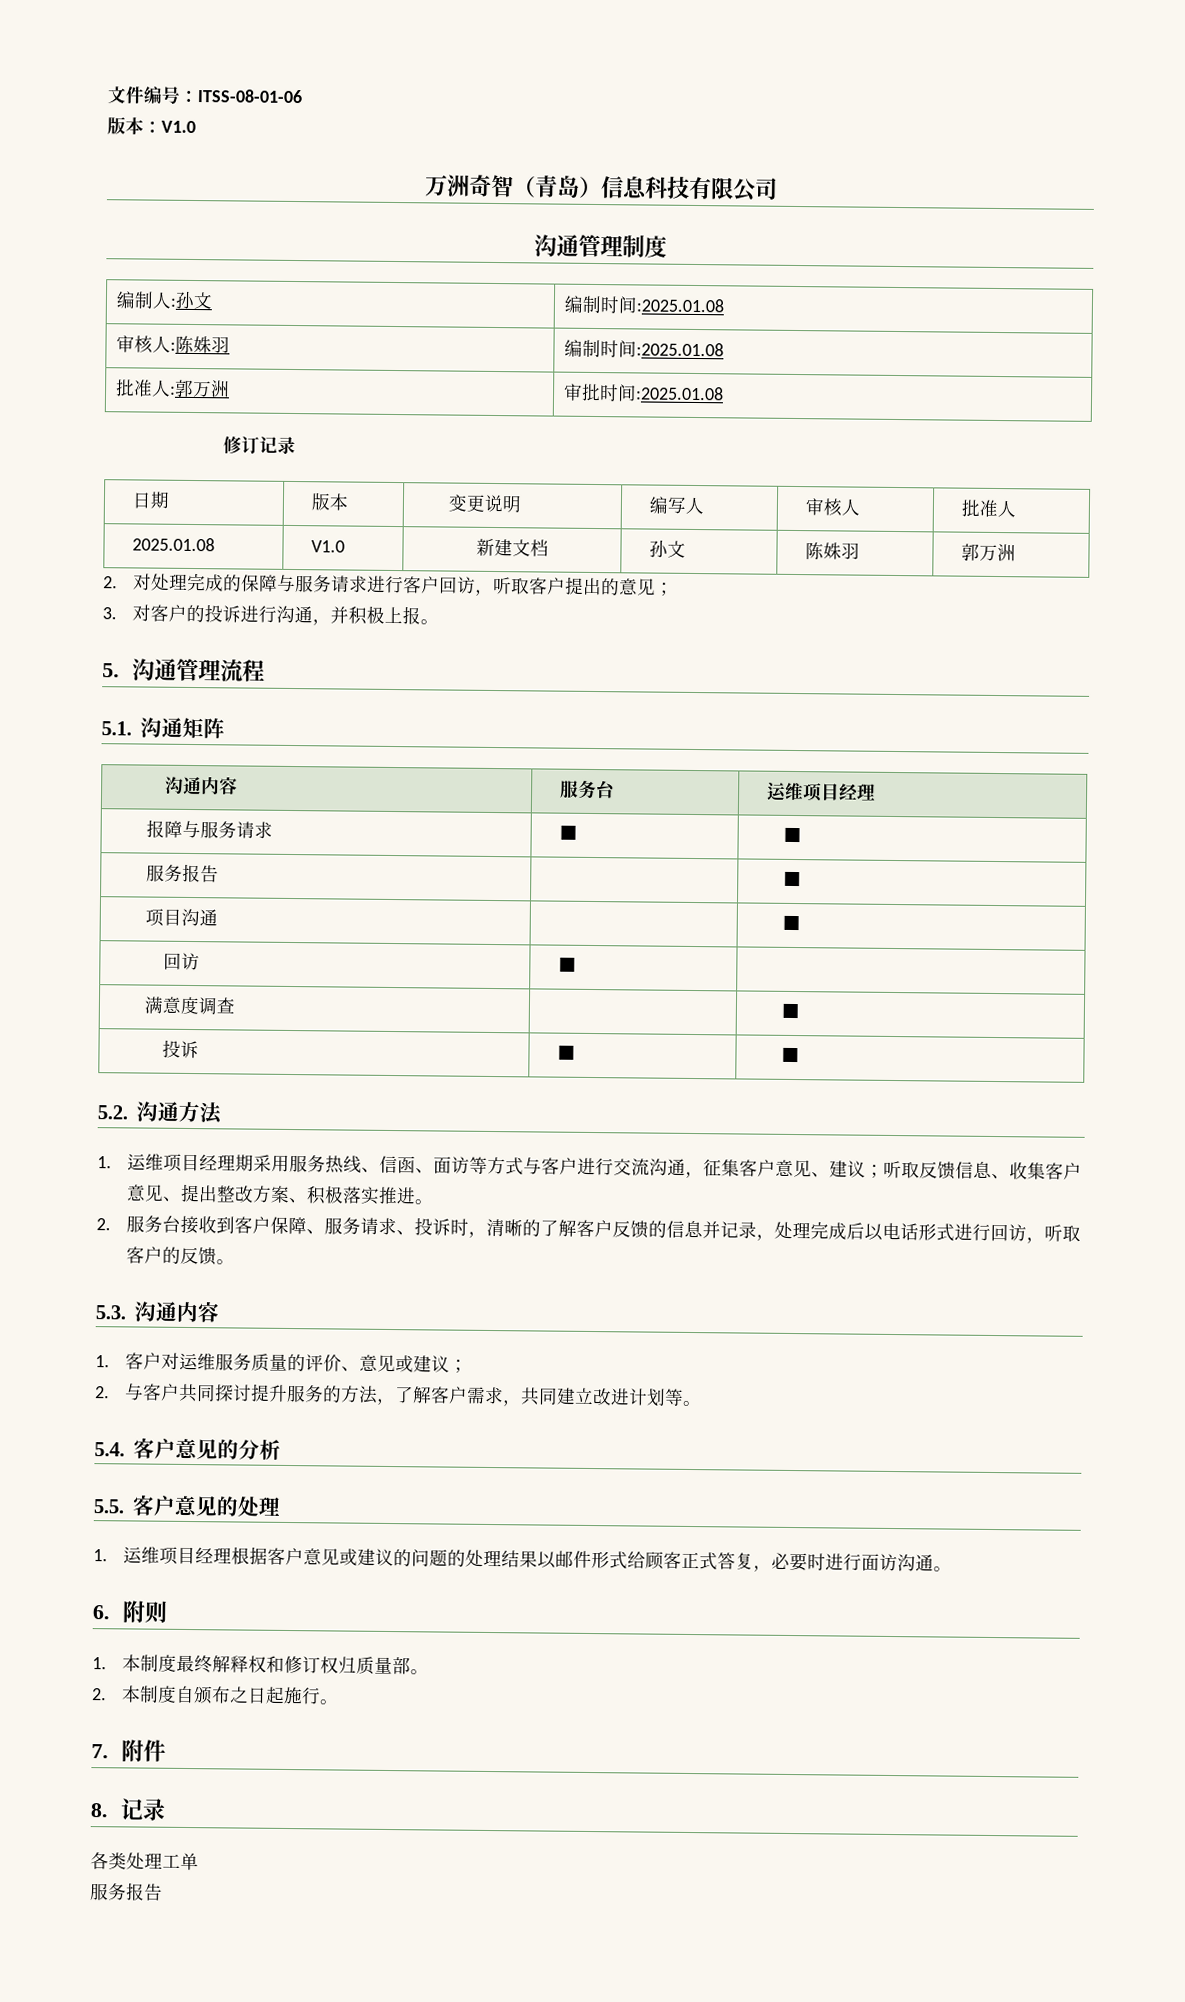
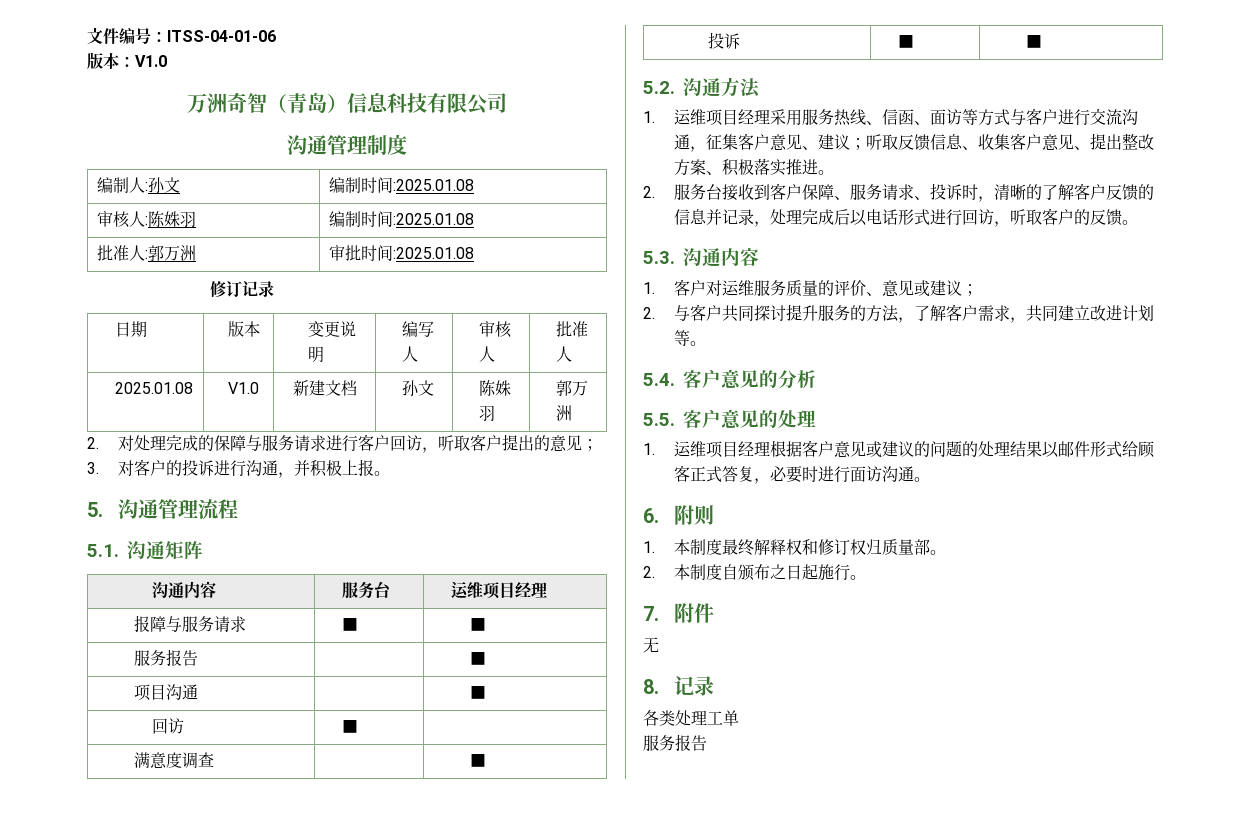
[197,89,303,104] ITSS-08-01-06 -> [167,30,276,42] ITSS-04-01-06
[234,1154,254,1172] 期 -> (770, 116) none
(166, 1750) none -> [643,637,659,653] // 无

